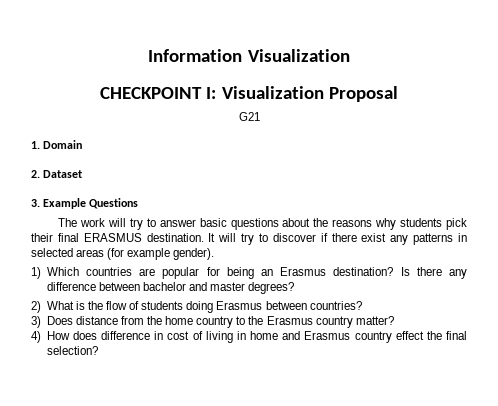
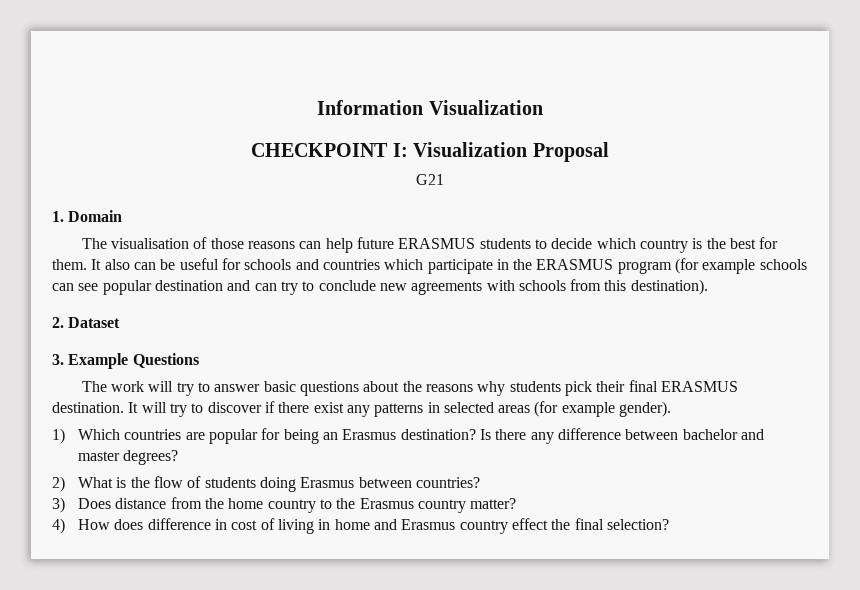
(83, 144) none -> [81,237,779,253] [52,258,807,274] [52,279,708,295] // The visualisation of those reasons can help future ERASMUS students to decide which country is the best for them. It also can be useful for schools and countries which participate in the ERASMUS program (for example schools can see popular destination and can try to conclude new agreements with schools from this destination).

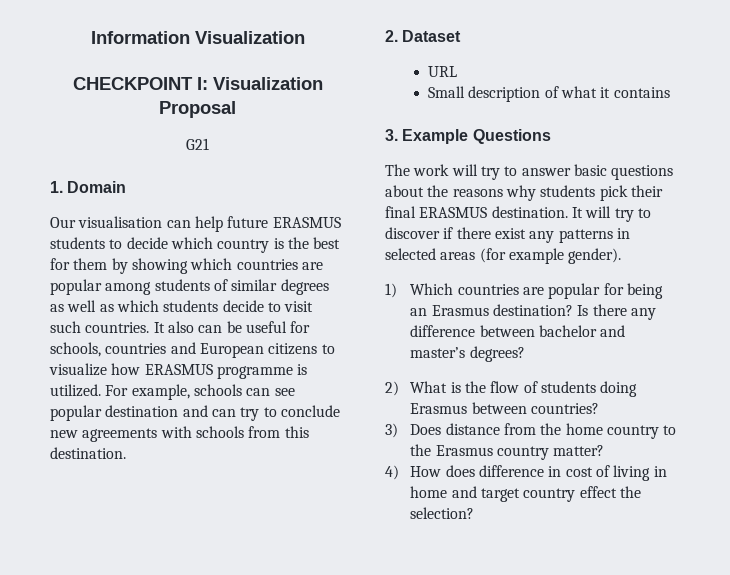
[81,237,295,249] The visualisation of those reasons -> [50,216,163,228] Our visualisation
[52,259,87,270] them. -> [73,258,323,274] [50,279,329,295] [50,300,314,312] [50,321,150,333] them by showing which countries are popular among students of similar degrees as well as which students decide to visit such countries.
[244,258,756,274] schools and countries which participate in the ERASMUS program (for example -> [50,342,335,358] [49,363,308,379] [50,384,190,400] schools, countries and European citizens to visualize how ERASMUS programme is utilized. For example,
[630,279,708,295] destination). -> [50,447,126,459] destination.
(121, 322) none -> [427,66,457,77] [427,86,670,102] // URL // Small description of what it contains
[78,451,121,461] master -> [410,347,466,358] master’s
[401,519,456,530] Erasmus -> [480,488,520,502] target
[574,518,604,530] final -> (641, 492) none

